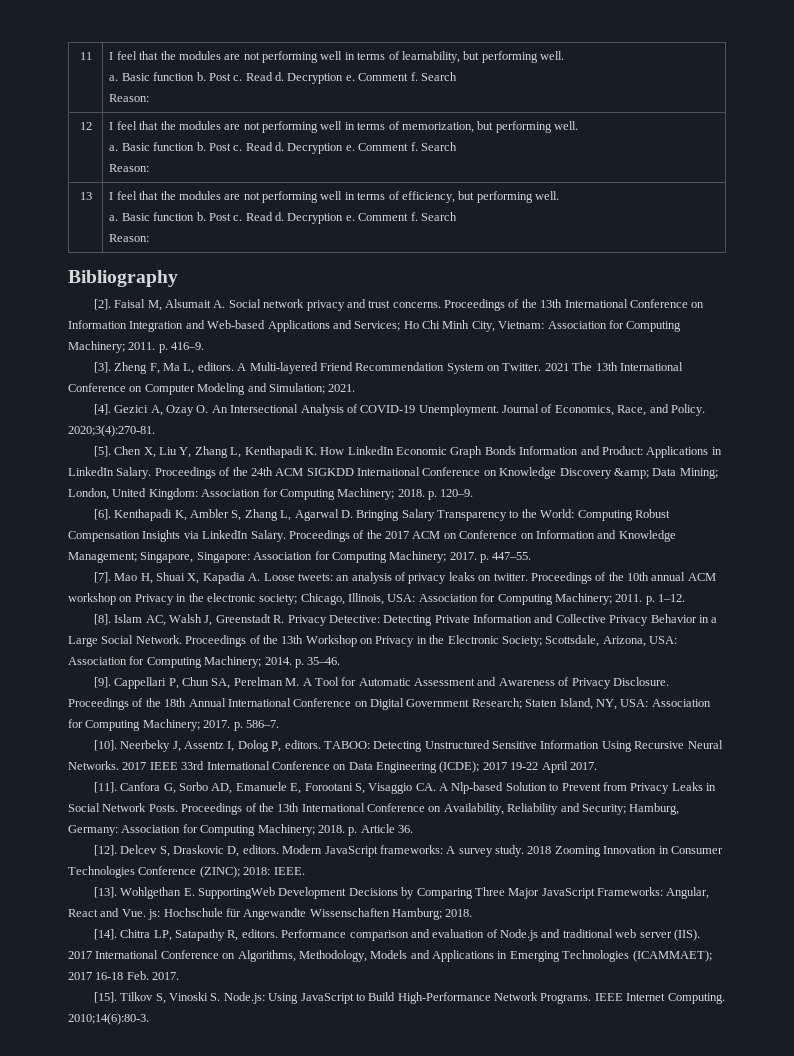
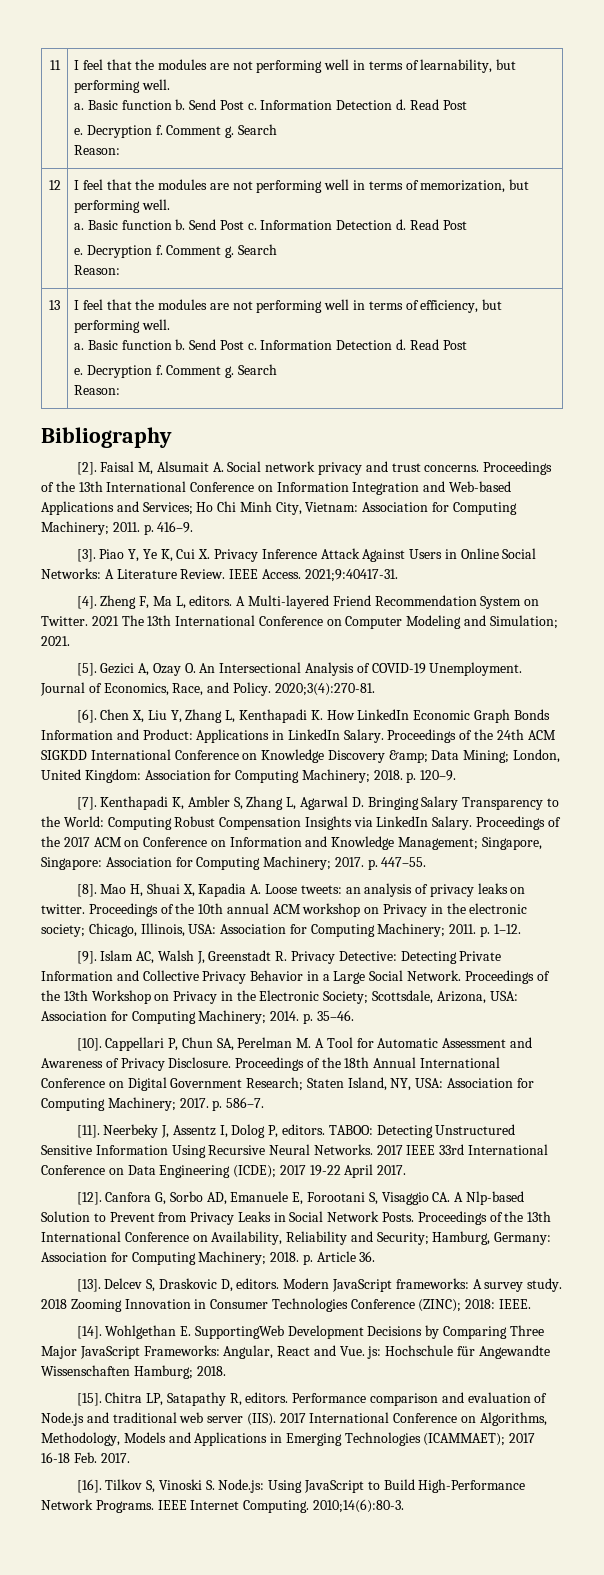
[208,72,418,84] Post c. Read d. Decryption e. Comment f. -> [189,99,467,110] [73,125,235,138] Send Post c. Information Detection d. Read Post // e. Decryption f. Comment g.
[208,142,418,154] Post c. Read d. Decryption e. Comment f. -> [189,219,467,230] [73,245,235,258] Send Post c. Information Detection d. Read Post // e. Decryption f. Comment g.
[208,212,418,224] Post c. Read d. Decryption e. Comment f. -> [189,339,467,350] [73,365,235,378] Send Post c. Information Detection d. Read Post // e. Decryption f. Comment g.
(111, 367) none -> [99,548,537,562] [41,568,398,582] [76,596,97,609] Piao Y, Ye K, Cui X. Privacy Inference Attack Against Users in Online Social Networks: A Literature Review. IEEE Access. 2021;9:40417-31. // [4].
[93,404,111,415] [4]. -> [76,663,97,676] [5].
[93,446,111,457] [5]. -> [76,709,97,723] [6].
[93,509,111,520] [6]. -> [76,797,97,810] [7].
[93,572,111,583] [7]. -> [76,884,97,897] [8].
[93,614,111,625] [8]. -> [76,951,97,964] [9].
[93,677,111,688] [9]. -> [76,1038,102,1051] [10].
[93,740,117,751] [10]. -> [76,1125,100,1138] [11].
[93,782,117,793] [11]. -> [76,1192,102,1205] [12].
[93,845,117,856] [12]. -> [76,1279,101,1292] [13].
[93,887,117,898] [13]. -> [76,1326,102,1339] [14].
[93,929,117,940] [14]. -> [76,1393,102,1406] [15].
[93,992,117,1003] [15]. -> [76,1479,102,1493] [16].

